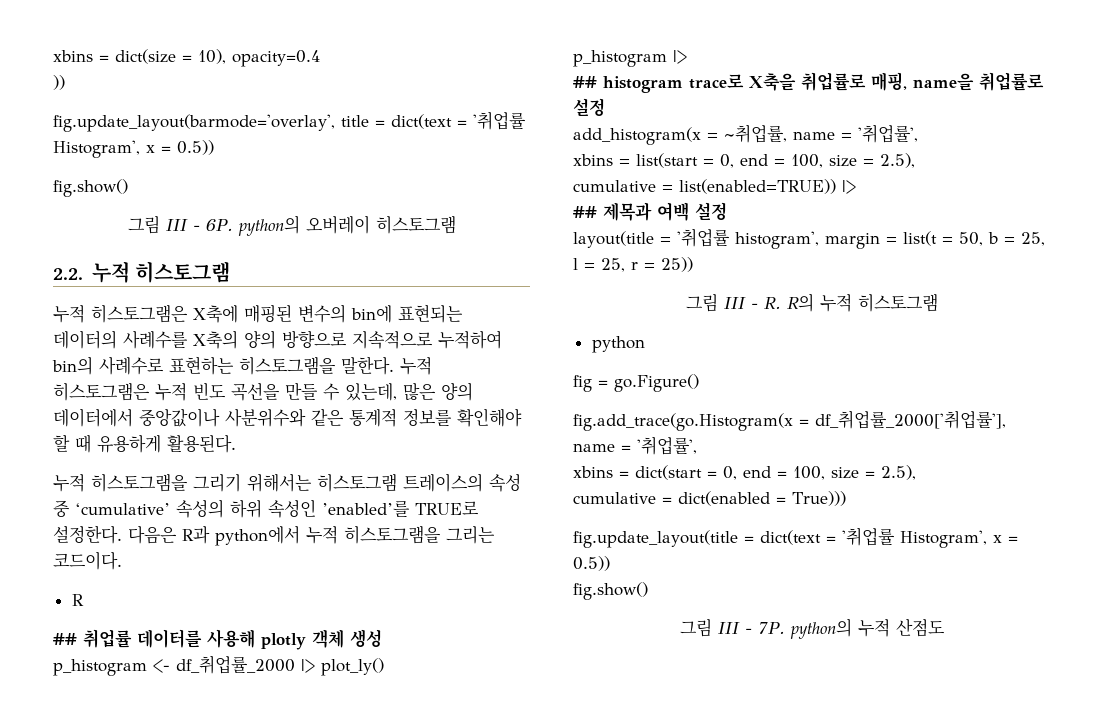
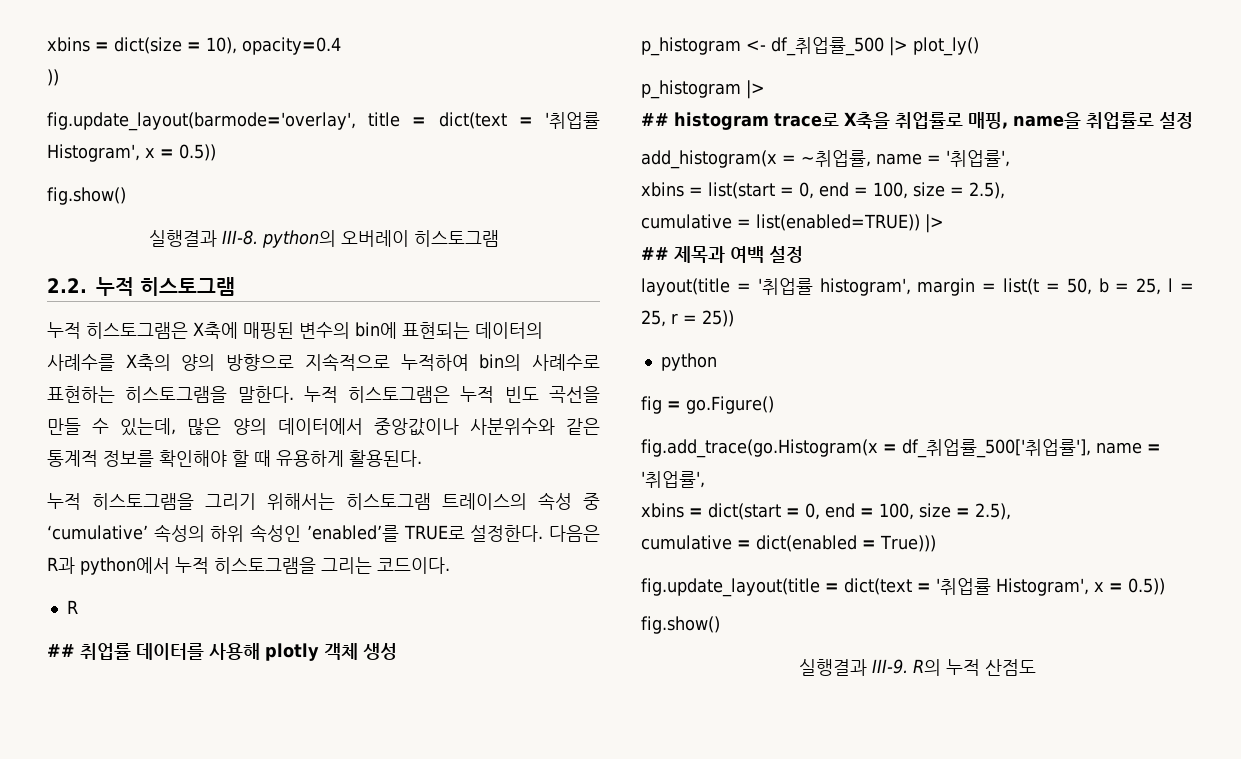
[127,215,233,234] 그림 III - 6P. -> [148,230,258,247] 실행결과 III-8.
[176,655,295,674] df_취업률_2000 -> [771,37,884,56] df_취업률_500
[685,293,938,312] // 그림 III - R. R의 누적 히스토그램 -> (734, 318) none
[815,410,1006,429] df_취업률_2000['취업률'], -> [902,439,1091,458] df_취업률_500['취업률'],
[679,618,852,639] 그림 III - 7P. python의 -> [799,659,941,676] 실행결과 III-9. R의

